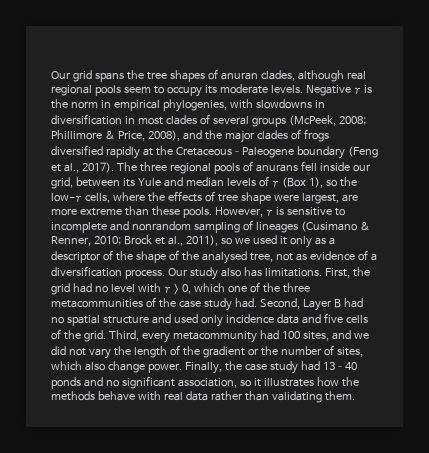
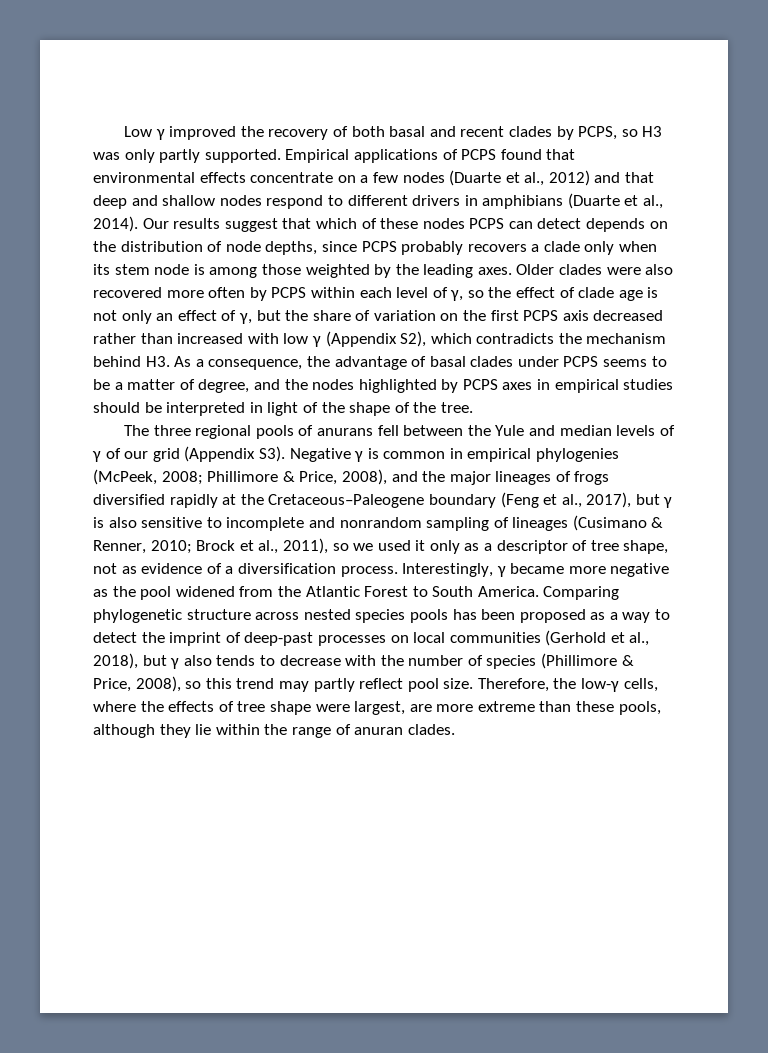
[51,69,366,82] [51,84,372,97] [51,99,325,112] [51,114,286,127] Our grid spans the tree shapes of anuran clades, although real regional pools seem to occupy its moderate levels. Negative γ is the norm in empirical phylogenies, with slowdowns in diversification in most clades of several groups -> [124,126,663,140] [93,149,576,163] [93,170,655,186] [93,193,664,209] [93,216,668,232] [93,241,658,255] [93,264,674,278] [93,287,659,301] [93,310,664,324] [93,331,667,347] [93,356,667,370] [93,379,674,393] [93,402,473,416] [124,425,675,439] [92,446,620,462] Low γ improved the recovery of both basal and recent clades by PCPS, so H3 was only partly supported. Empirical applications of PCPS found that environmental effects concentrate on a few nodes (Duarte et al., 2012) and that deep and shallow nodes respond to different drivers in amphibians (Duarte et al., 2014). Our results suggest that which of these nodes PCPS can detect depends on the distribution of node depths, since PCPS probably recovers a clade only when its stem node is among those weighted by the leading axes. Older clades were also recovered more often by PCPS within each level of γ, so the effect of clade age is not only an effect of γ, but the share of variation on the first PCPS axis decreased rather than increased with low γ (Appendix S2), which contradicts the mechanism behind H3. As a consequence, the advantage of basal clades under PCPS seems to be a matter of degree, and the nodes highlighted by PCPS axes in empirical studies should be interpreted in light of the shape of the tree. // The three regional pools of anurans fell between the Yule and median levels of γ of our grid (Appendix S3). Negative γ is common in empirical phylogenies
[256,130,288,140] clades -> [495,471,552,485] lineages
[81,161,371,174] [51,176,357,189] [51,191,358,204] [51,206,284,218] 2017). The three regional pools of anurans fell inside our grid, between its Yule and median levels of γ (Box 1), so the low-γ cells, where the effects of tree shape were largest, are more extreme than these pools. However, γ is -> [586,492,673,508] [93,517,137,528] 2017), but γ is also
[115,250,273,264] the shape of the analysed tree, -> [590,540,669,554] tree shape,
[167,267,370,280] [51,282,310,295] [51,297,363,311] [51,313,368,327] [51,329,369,343] [51,345,363,359] [51,361,357,374] [51,376,359,389] [51,391,355,403] Our study also has limitations. First, the grid had no level with γ > 0, which one of the three metacommunities of the case study had. Second, Layer B had no spatial structure and used only incidence data and five cells of the grid. Third, every metacommunity had 100 sites, and we did not vary the length of the gradient or the number of sites, which also change power. Finally, the case study had 13–40 ponds and no significant association, so it illustrates how the methods behave with real data rather than validating them. -> [402,563,670,577] [93,586,620,600] [93,609,671,623] [93,630,650,646] [93,653,634,669] [93,676,658,692] [93,701,661,715] [93,724,455,738] Interestingly, γ became more negative as the pool widened from the Atlantic Forest to South America. Comparing phylogenetic structure across nested species pools has been proposed as a way to detect the imprint of deep-past processes on local communities (Gerhold et al., 2018), but γ also tends to decrease with the number of species (Phillimore & Price, 2008), so this trend may partly reflect pool size. Therefore, the low-γ cells, where the effects of tree shape were largest, are more extreme than these pools, although they lie within the range of anuran clades.

